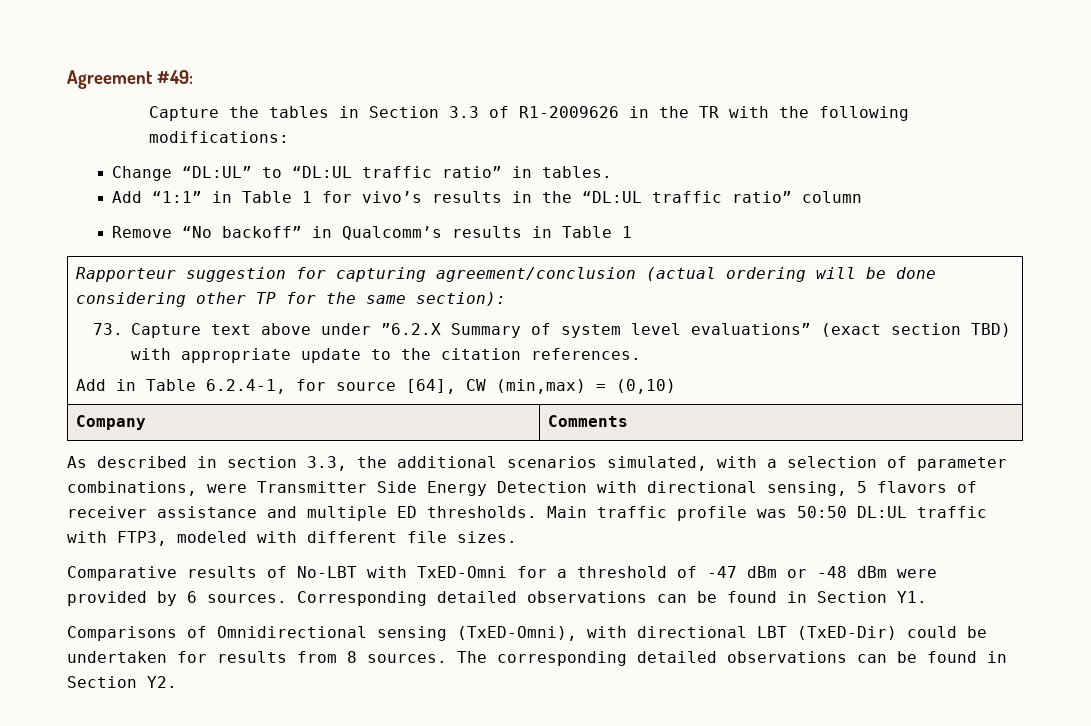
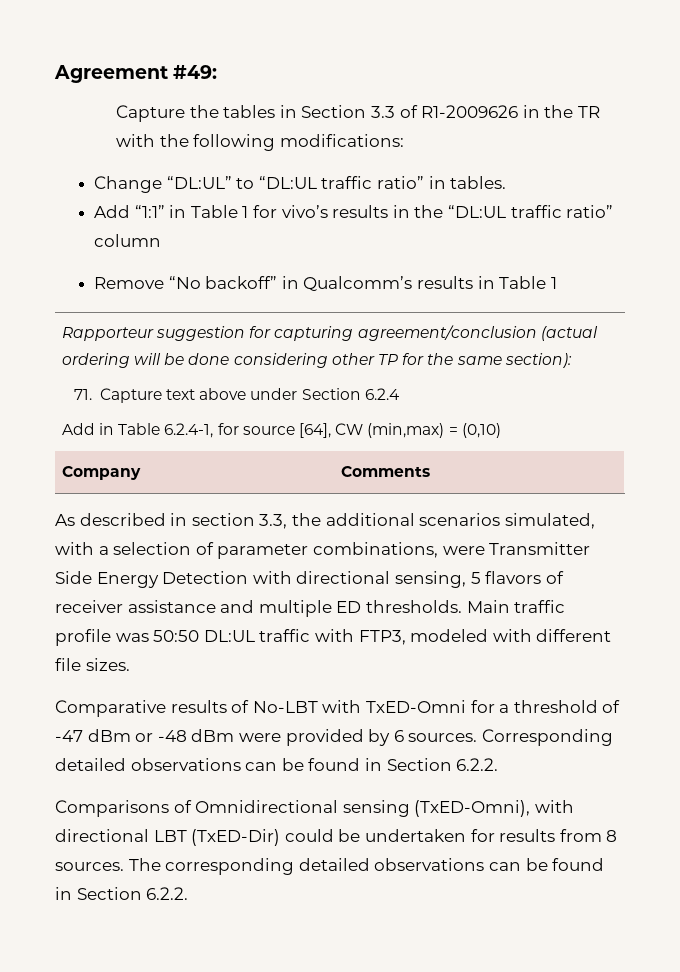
[92,323,123,335] 73. -> [74,389,93,400] 71.
[380,323,1011,338] [130,348,641,363] ”6.2.X Summary of system level evaluations” (exact section TBD) with appropriate update to the citation references. -> [301,388,400,400] Section 6.2.4
[897,591,927,603] Y1. -> [456,758,499,771] 6.2.2.
[147,676,177,688] Y2. -> [146,887,189,900] 6.2.2.

